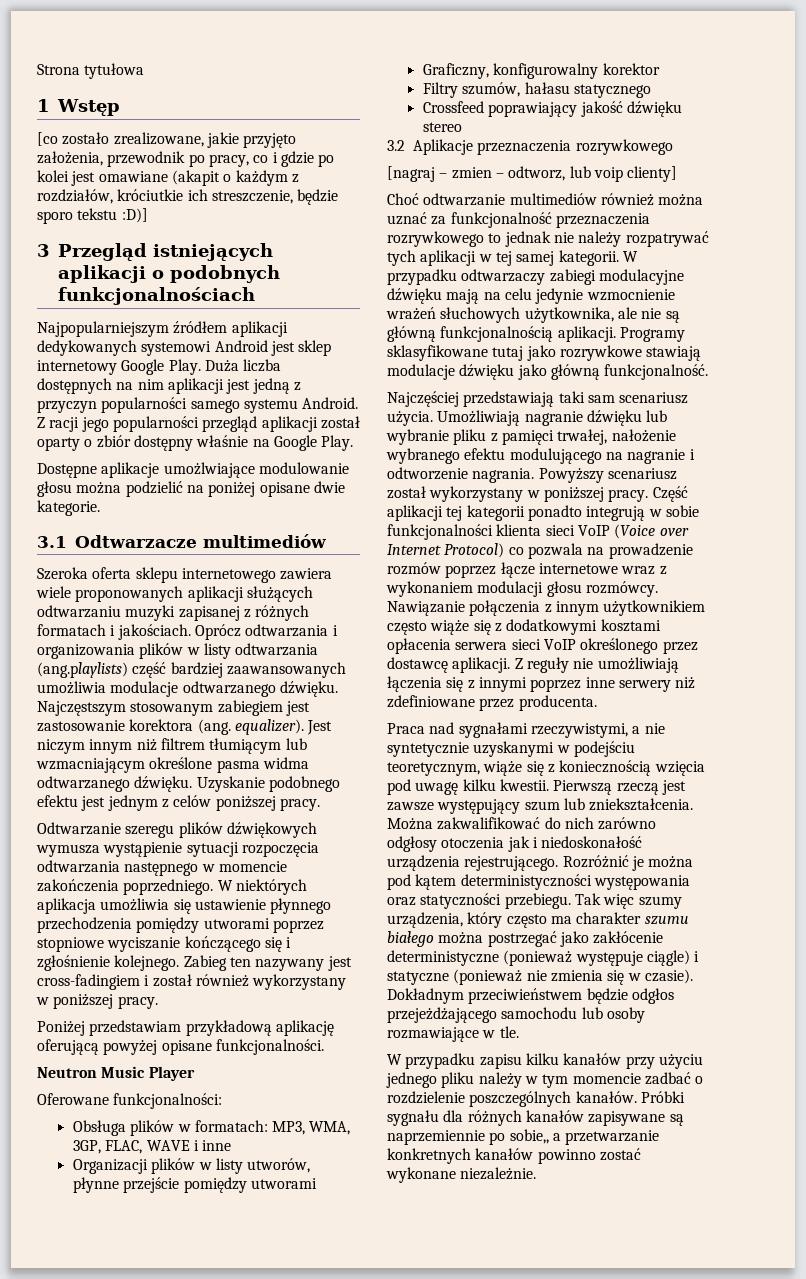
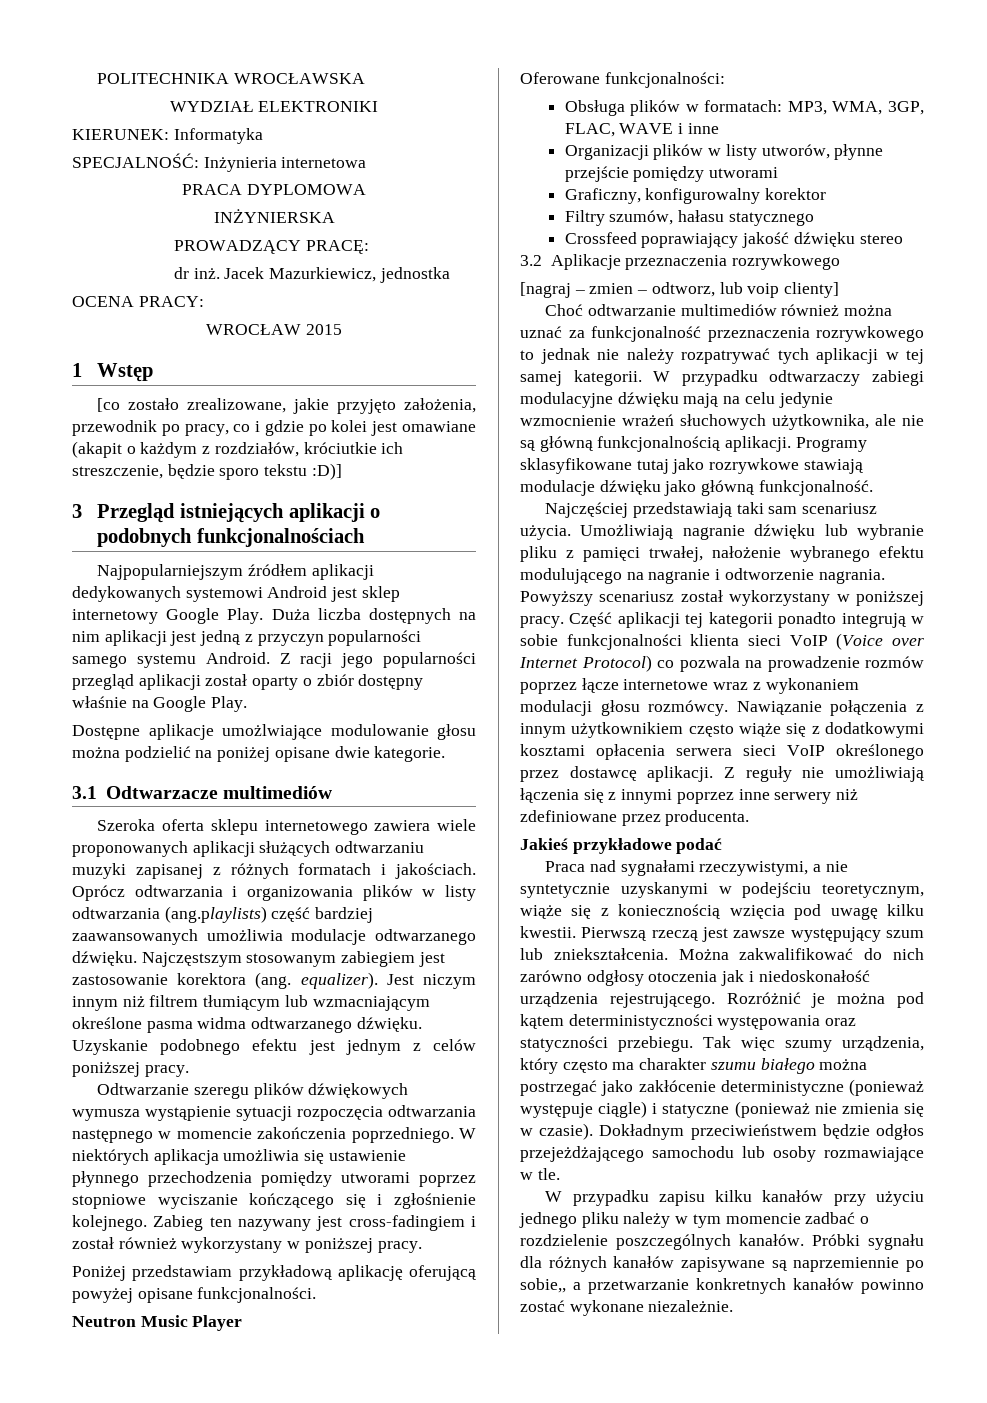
[37,63,145,79] Strona tytułowa -> [97,73,366,84] [169,101,379,112] [72,128,263,144] [72,153,367,172] [182,184,366,195] [213,209,335,223] [173,240,369,254] [173,267,450,283] [72,296,204,307] [206,324,342,335] POLITECHNIKA WROCŁAWSKA // WYDZIAŁ ELEKTRONIKI // KIERUNEK: Informatyka // SPECJALNOŚĆ: Inżynieria internetowa // PRACA DYPLOMOWA // INŻYNIERSKA // PROWADZĄCY PRACĘ: // dr inż. Jacek Mazurkiewicz, jednostka // OCENA PRACY: // WROCŁAW 2015
(597, 703) none -> [520,838,723,854] // Jakieś przykładowe podać

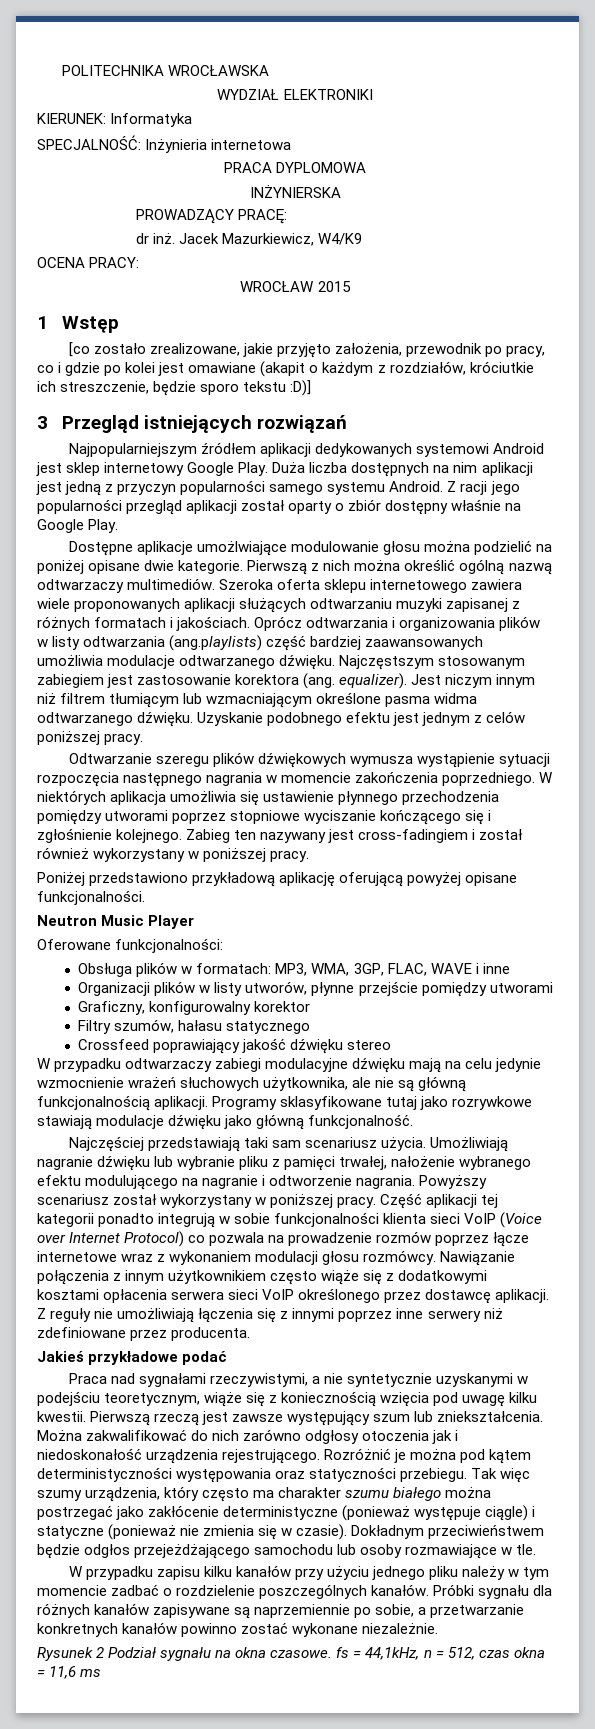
[379,267,450,283] jednostka -> [318,233,363,245] W4/K9
[288,503,381,522] [97,528,366,547] aplikacji o podobnych funkcjonalnościach -> [256,415,347,433] rozwiązań
[72,786,333,799] // 3.1 Odtwarzacze multimediów // -> [247,559,552,575] [37,578,216,593] Pierwszą z nich można określić ogólną nazwą odtwarzaczy multimediów.
[388,1105,476,1117] [72,1129,153,1143] odtwarzania następnego -> [123,772,263,787] następnego nagrania
[132,1265,233,1281] przedstawiam -> [89,872,189,886] przedstawiono
[520,254,841,270] [520,282,840,298] [545,304,893,316] [520,326,924,342] [520,348,924,364] [520,370,642,386] 3.2 Aplikacje przeznaczenia rozrywkowego // [nagraj – zmien – odtworz, lub voip clienty] // Choć odtwarzanie multimediów również można uznać za funkcjonalność przeznaczenia rozrywkowego to jednak nie należy rozpatrywać tych aplikacji w tej samej kategorii. -> (392, 1045) none
[520,1278,566,1293] sobie,, -> [375,1604,415,1617] sobie,
(734, 1306) none -> [37,1647,545,1661] [37,1666,102,1679] // Rysunek 2 Podział sygnału na okna czasowe. fs = 44,1kHz, n = 512, czas okna = 11,6 ms

